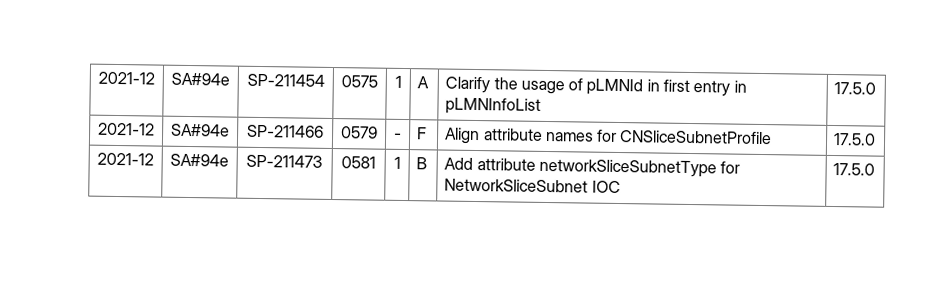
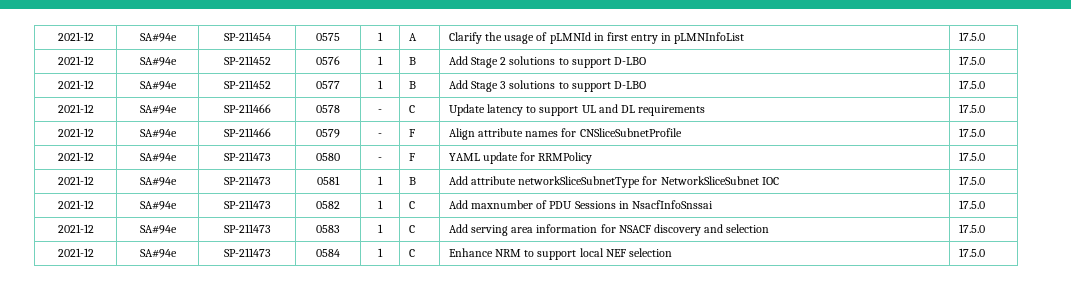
(877, 88) none -> [57,56,94,65] [139,57,177,66] [223,56,271,65] [316,56,340,65] [378,56,383,65] [409,57,417,65] [449,56,646,68] [959,56,986,65] [57,80,94,89] [139,81,177,90] [223,80,271,89] [316,81,340,89] [378,80,383,89] [409,81,417,89] [449,80,646,92] [959,80,986,89] [57,104,94,113] [139,105,177,114] [223,104,271,113] [316,105,340,113] [378,109,382,113] [409,105,416,113] [449,104,705,116] [959,104,986,113] // 2021-12 | SA#94e | SP-211452 | 0576 | 1 | B | Add Stage 2 solutions to support D-LBO | 17.5.0 // 2021-12 | SA#94e | SP-211452 | 0577 | 1 | B | Add Stage 3 solutions to support D-LBO | 17.5.0 // 2021-12 | SA#94e | SP-211466 | 0578 | - | C | Update latency to support UL and DL requirements | 17.5.0
(877, 139) none -> [57,152,94,161] [139,153,177,162] [223,152,271,161] [316,153,340,161] [378,157,382,161] [409,153,416,161] [449,152,593,164] [959,152,986,161] // 2021-12 | SA#94e | SP-211473 | 0580 | - | F | YAML update for RRMPolicy | 17.5.0
(876, 169) none -> [57,200,94,209] [139,201,177,210] [223,200,271,209] [316,201,340,209] [378,200,383,209] [409,201,416,209] [449,200,713,209] [959,200,986,209] [57,224,94,233] [139,225,177,234] [223,224,271,233] [316,225,340,233] [378,224,383,233] [409,225,416,233] [449,224,769,236] [959,224,986,233] [57,248,94,257] [139,249,177,258] [223,248,271,257] [316,249,340,257] [378,248,383,257] [409,249,416,257] [449,248,672,260] [959,248,986,257] // 2021-12 | SA#94e | SP-211473 | 0582 | 1 | C | Add maxnumber of PDU Sessions in NsacfInfoSnssai | 17.5.0 // 2021-12 | SA#94e | SP-211473 | 0583 | 1 | C | Add serving area information for NSACF discovery and selection | 17.5.0 // 2021-12 | SA#94e | SP-211473 | 0584 | 1 | C | Enhance NRM to support local NEF selection | 17.5.0

